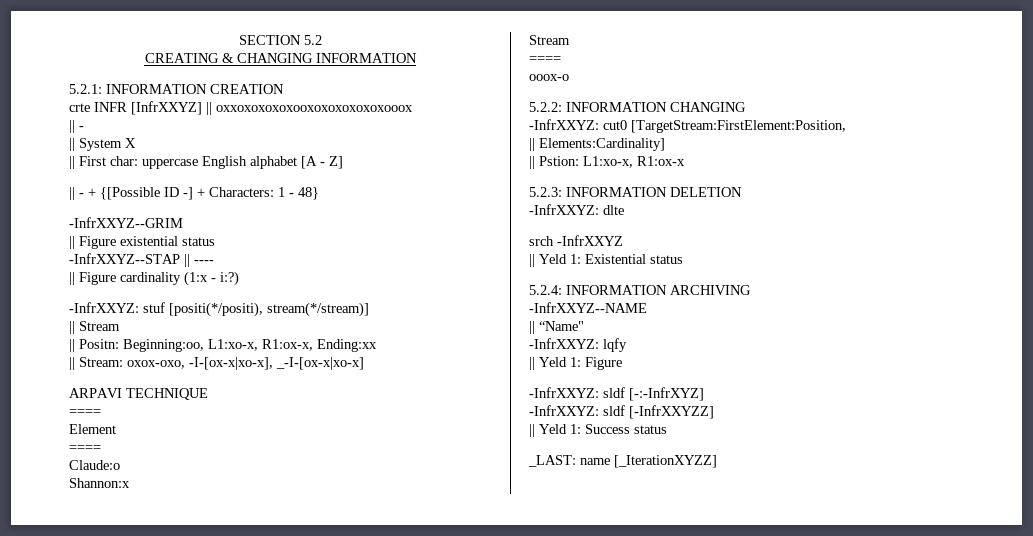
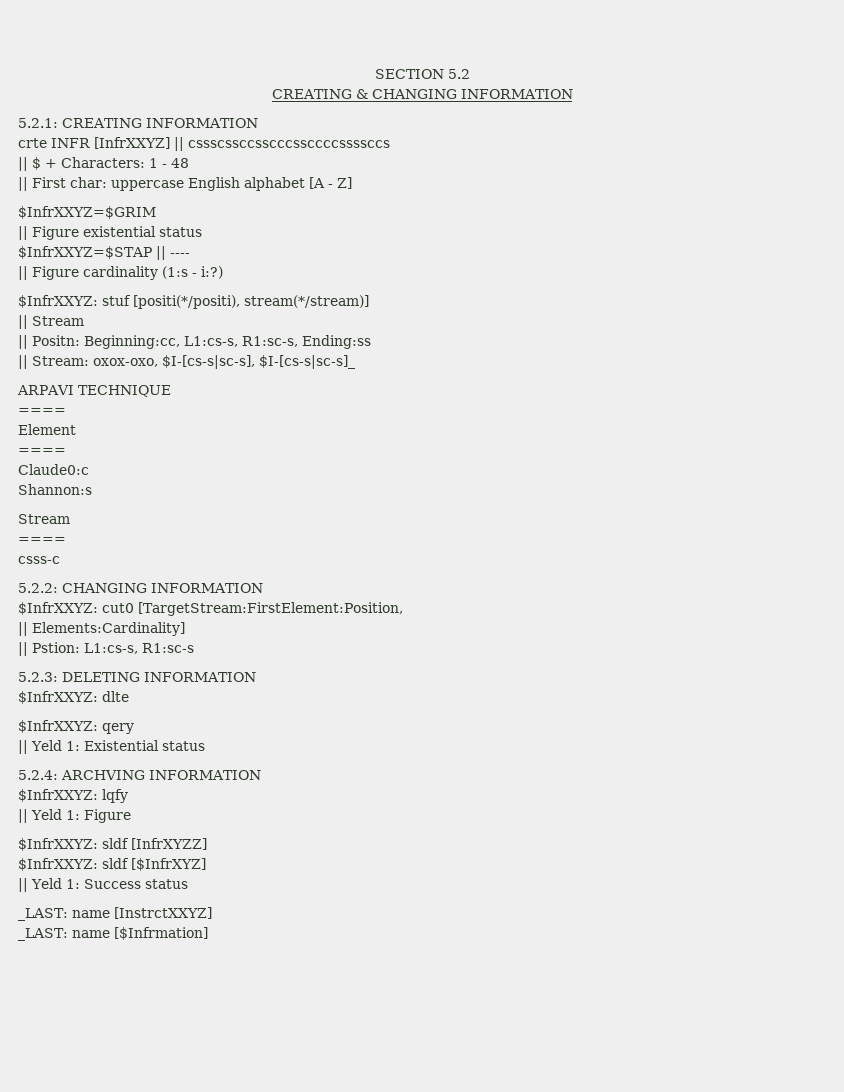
[106,84,284,94] INFORMATION CREATION -> [62,118,258,128] CREATING INFORMATION
[216,105,413,112] [69,120,84,133] [69,138,136,151] oxxoxoxoxoxooxoxoxoxoxoxooox // || - // || System X -> [188,140,390,148] [18,157,189,171] cssscssccsscccssccccssssccs // || $ + Characters: 1 - 48
[69,187,319,200] [69,217,183,228] || - + {[Possible ID -] + Characters: 1 - 48} // -InfrXXYZ--GRIM -> [18,206,156,219] $InfrXXYZ=$GRIM
[69,253,180,264] -InfrXXYZ--STAP -> [18,246,152,259] $InfrXXYZ=$STAP
[184,271,208,286] (1:x -> [162,266,188,279] (1:s
[69,302,139,313] -InfrXXYZ: -> [18,295,98,308] $InfrXXYZ:
[123,339,377,352] Beginning:oo, L1:xo-x, R1:ox-x, Ending:xx -> [84,335,371,349] Beginning:cc, L1:cs-s, R1:sc-s, Ending:ss
[189,357,364,370] -I-[ox-x|xo-x], _-I-[ox-x|xo-x] -> [162,355,355,369] $I-[cs-s|sc-s], $I-[cs-s|sc-s]_
[69,460,120,470] [69,478,130,488] Claude:o // Shannon:x -> [18,464,89,475] [18,484,92,495] Claude0:c // Shannon:s
[529,74,569,81] ooox-o -> [18,556,60,564] csss-c
[566,102,746,112] [529,119,599,130] INFORMATION CHANGING // -InfrXXYZ: -> [62,583,263,593] [18,602,98,615] CHANGING INFORMATION // $InfrXXYZ:
[583,156,685,168] L1:xo-x, R1:ox-x -> [84,643,194,654] L1:cs-s, R1:sc-s
[566,187,742,197] [529,204,599,215] INFORMATION DELETION // -InfrXXYZ: -> [62,672,256,682] [18,691,98,704] DELETING INFORMATION // $InfrXXYZ:
[529,235,623,246] srch -InfrXXYZ -> [18,720,134,734] $InfrXXYZ: qery
[566,285,751,295] [529,302,647,313] [529,321,584,334] [529,338,599,349] INFORMATION ARCHIVING // -InfrXXYZ--NAME // || “Name" // -InfrXXYZ: -> [61,770,261,780] [18,789,98,802] ARCHVING INFORMATION // $InfrXXYZ:
[529,387,704,401] [529,405,714,419] -InfrXXYZ: sldf [-:-InfrXYZ] // -InfrXXYZ: sldf [-InfrXXYZZ] -> [18,838,207,851] [18,858,206,871] $InfrXXYZ: sldf [InfrXYZZ] // $InfrXXYZ: sldf [$InfrXYZ]
[614,455,717,468] [_IterationXYZZ] -> [114,907,212,919] [18,927,208,941] [InstrctXXYZ] // _LAST: name [$Infrmation]

